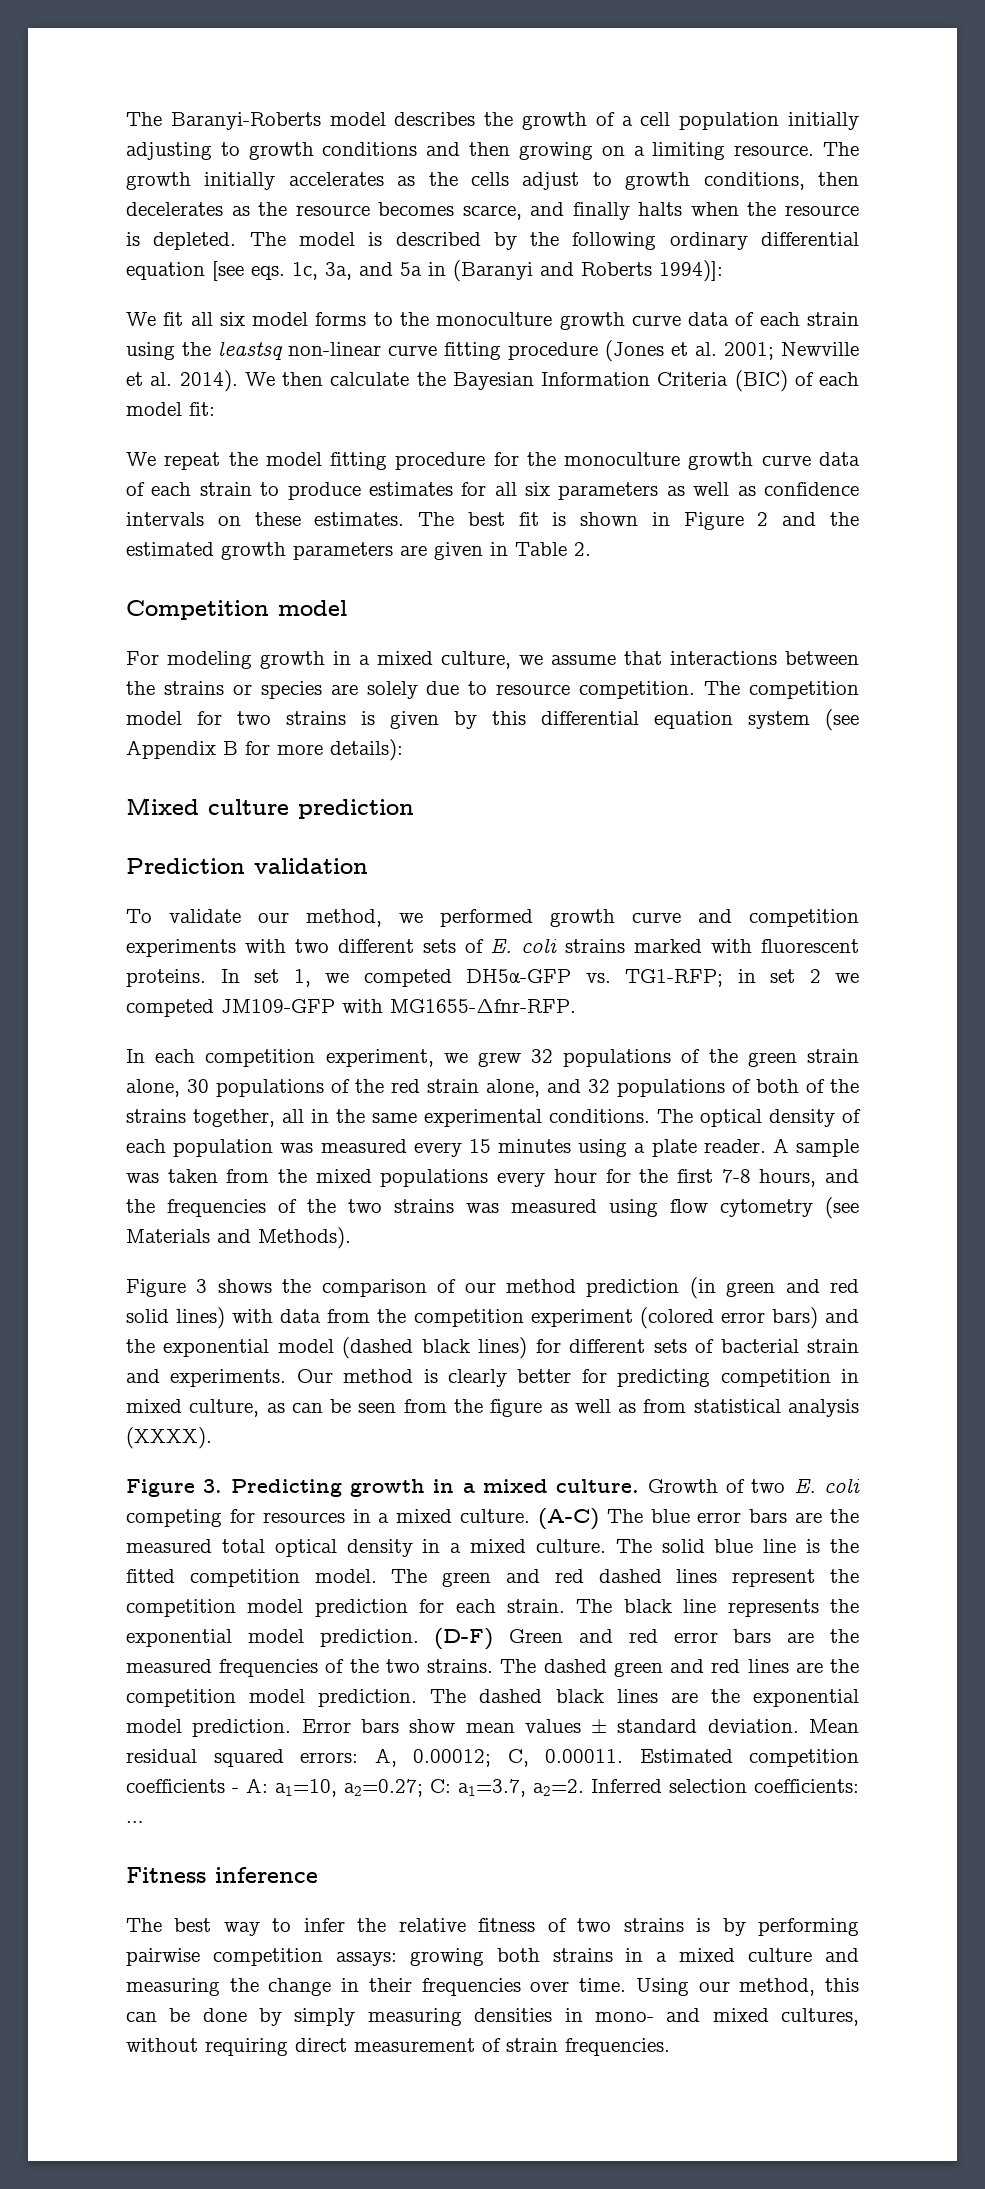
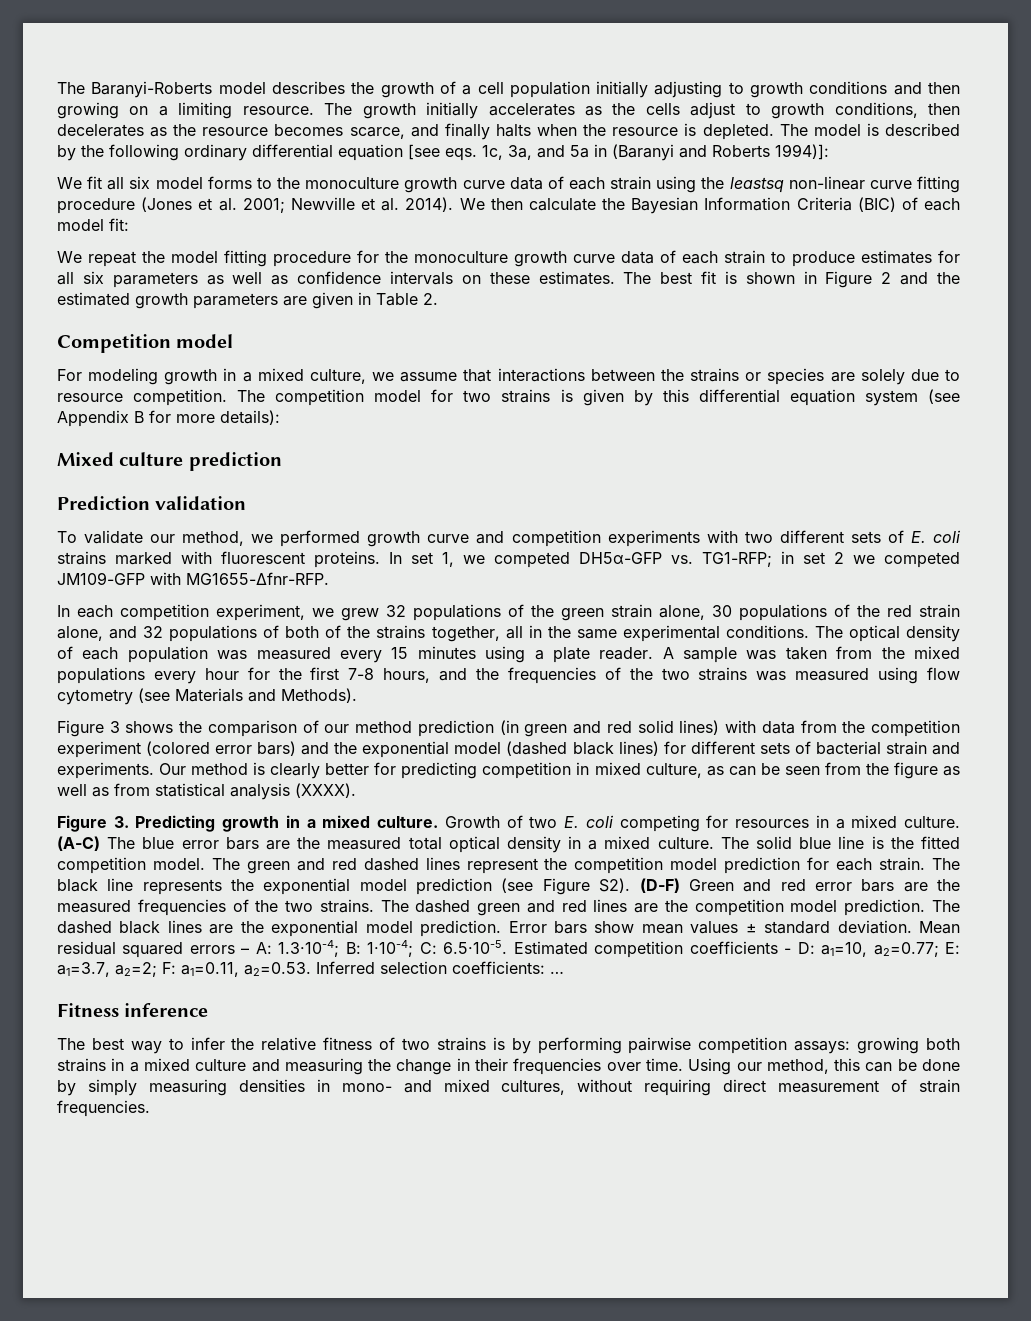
[319,1629,419,1647] prediction. -> [416,878,631,895] prediction (see Figure S2).
[300,1748,859,1767] [126,1778,584,1797] errors: A, 0.00012; C, 0.00011. Estimated competition coefficients - A: a1=10, a2=0.27; C: a1=3.7, a2=2. -> [189,940,961,958] [57,962,311,977] errors – A: 1.3·10-4; B: 1·10-4; C: 6.5·10-5. Estimated competition coefficients - D: a1=10, a2=0.77; E: a1=3.7, a2=2; F: a1=0.11, a2=0.53.

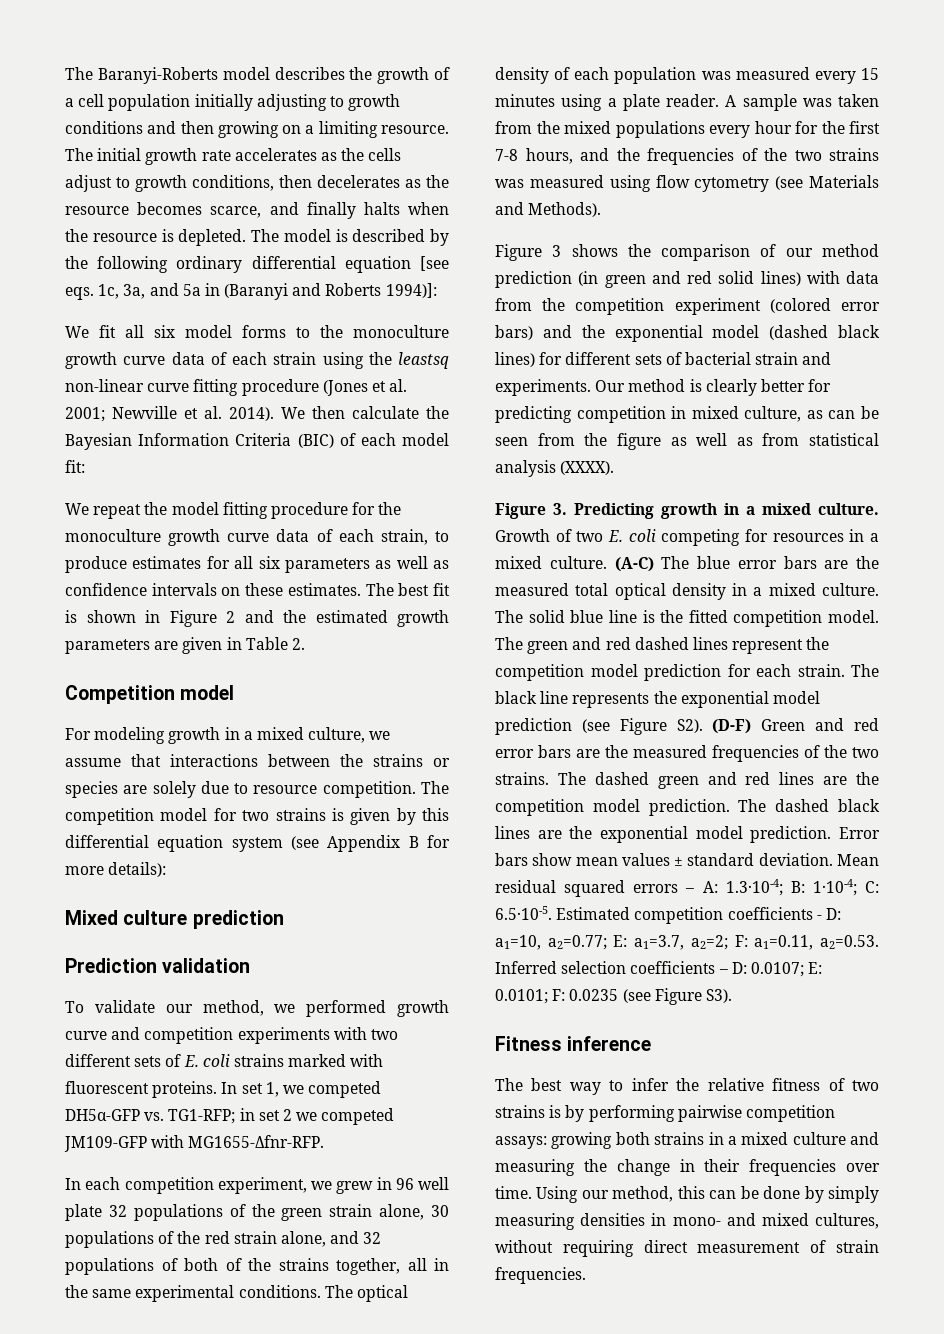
[362,102,479,119] growth initially -> [97,148,231,165] initial growth rate
[724,250,765,264] strain -> [380,529,428,545] strain,
(379, 614) none -> [376,1177,449,1190] [65,1204,102,1221] in 96 well plate
[452,961,564,974] coefficients: … -> [630,961,823,977] [495,988,732,1005] coefficients – D: 0.0107; E: 0.0101; F: 0.0235 (see Figure S3).

